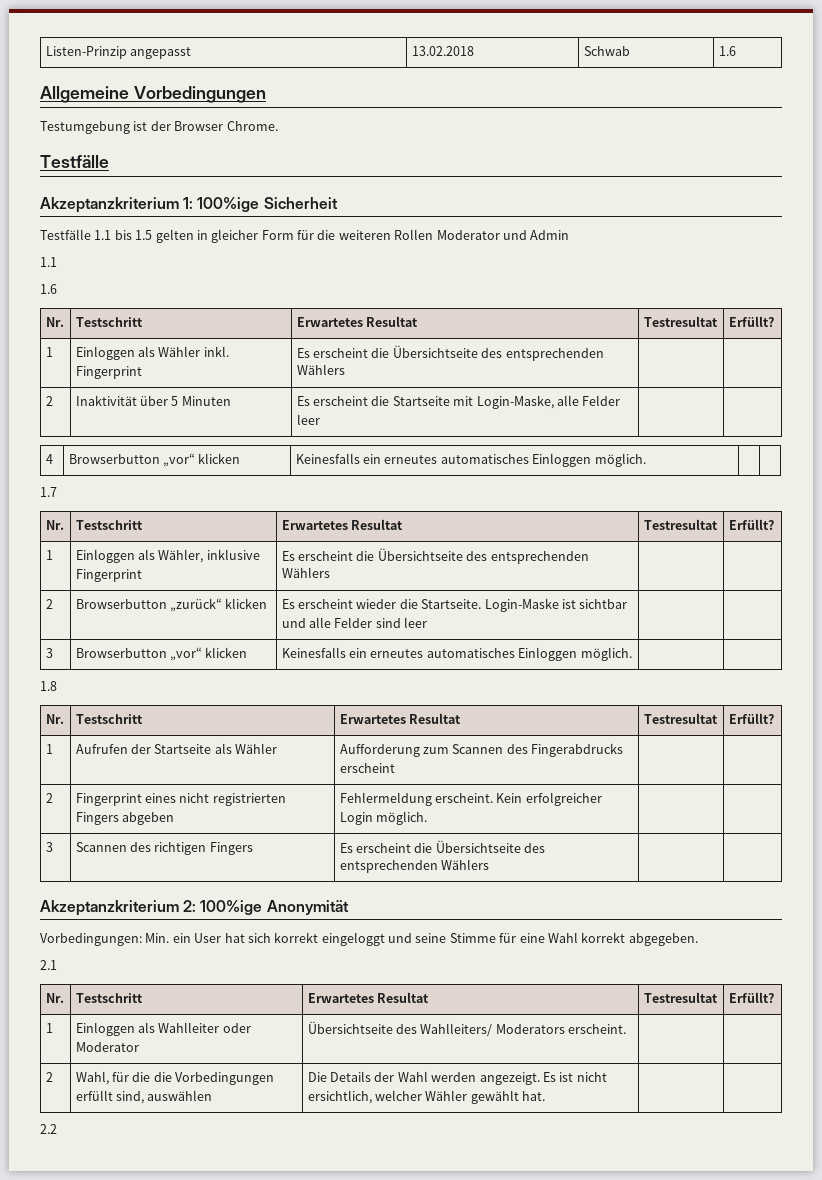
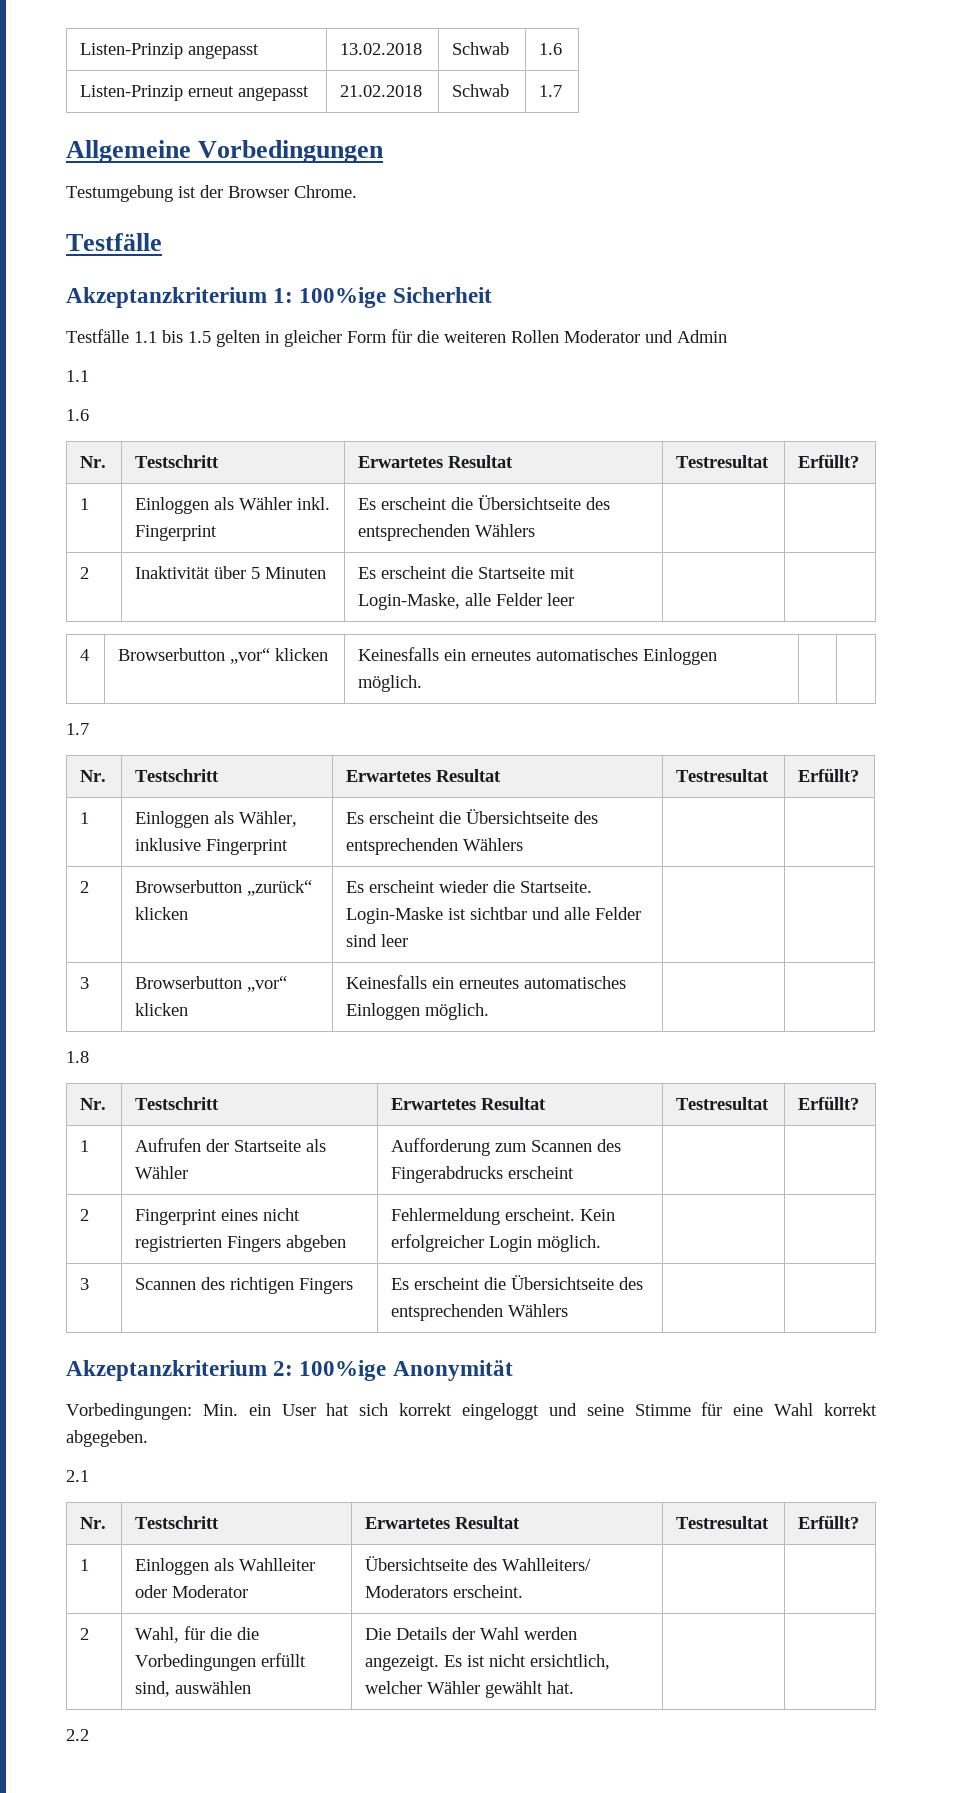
(736, 51) none -> [80,85,310,101] [340,85,423,97] [452,84,510,97] [539,85,563,97] // Listen-Prinzip erneut angepasst | 21.02.2018 | Schwab | 1.7

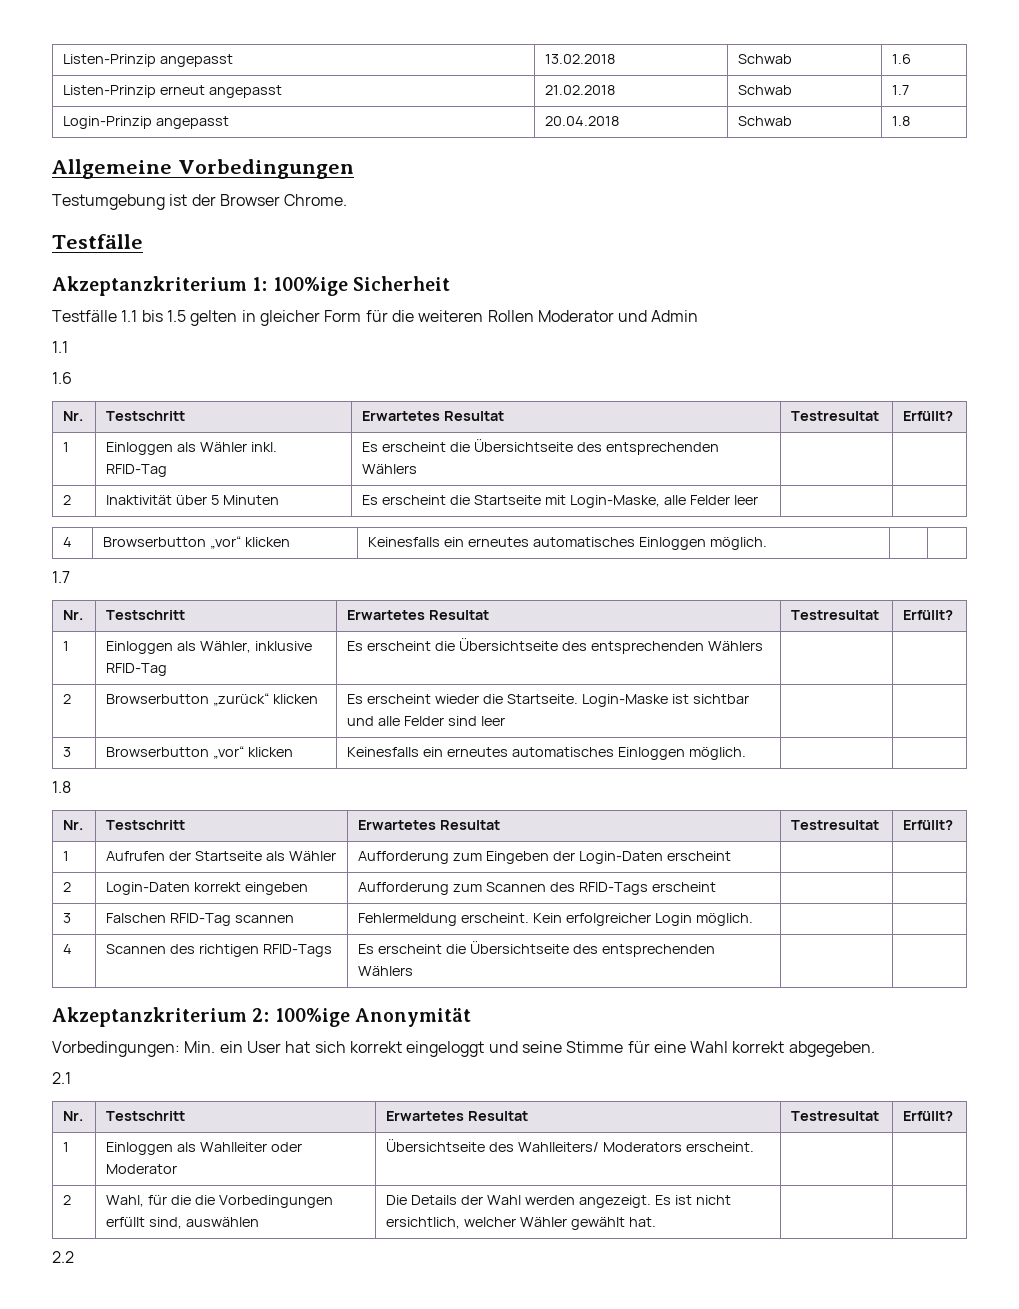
(563, 91) none -> [63,116,230,129] [545,116,620,126] [738,116,793,126] [892,116,911,126] // Login-Prinzip angepasst | 20.04.2018 | Schwab | 1.8
[135,525,218,541] Fingerprint -> [106,464,168,477] RFID-Tag
[206,839,289,855] Fingerprint -> [106,663,168,676] RFID-Tag
[531,1139,622,1152] [391,1166,504,1183] Scannen des Fingerabdrucks -> [486,851,664,864] Eingeben der Login-Daten
[135,1208,301,1225] [135,1235,347,1252] Fingerprint eines nicht registrierten Fingers abgeben -> [106,882,309,895] [358,882,717,895] [63,913,72,923] [106,913,295,926] Login-Daten korrekt eingeben | Aufforderung zum Scannen des RFID-Tags erscheint | | // 3 | Falschen RFID-Tag scannen
[80,1278,90,1290] 3 -> [63,944,73,954] 4
[299,1278,354,1294] Fingers -> [263,944,333,957] RFID-Tags

